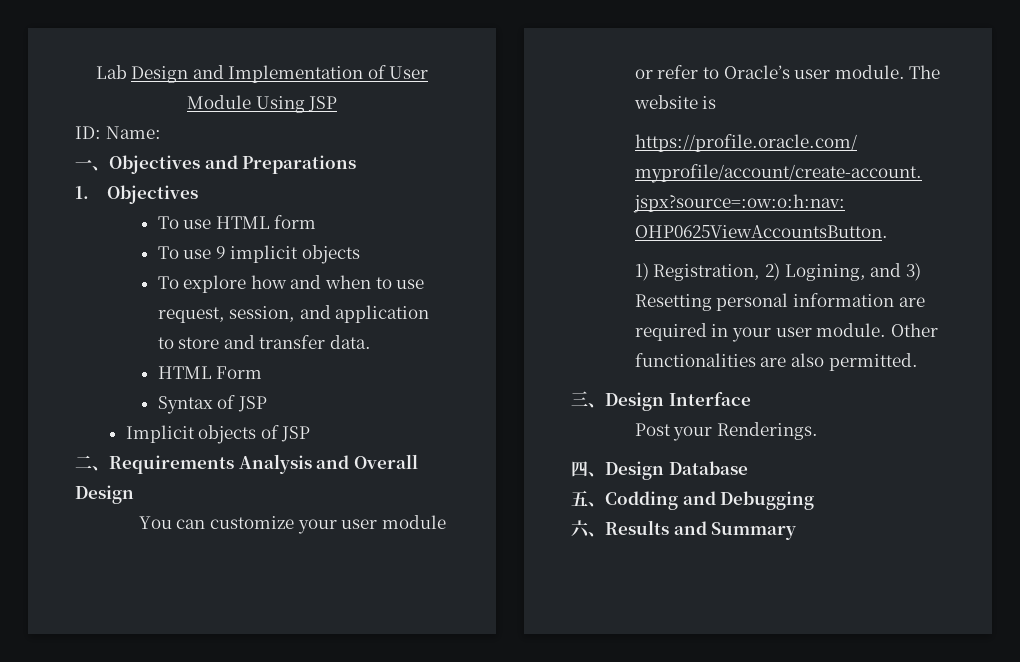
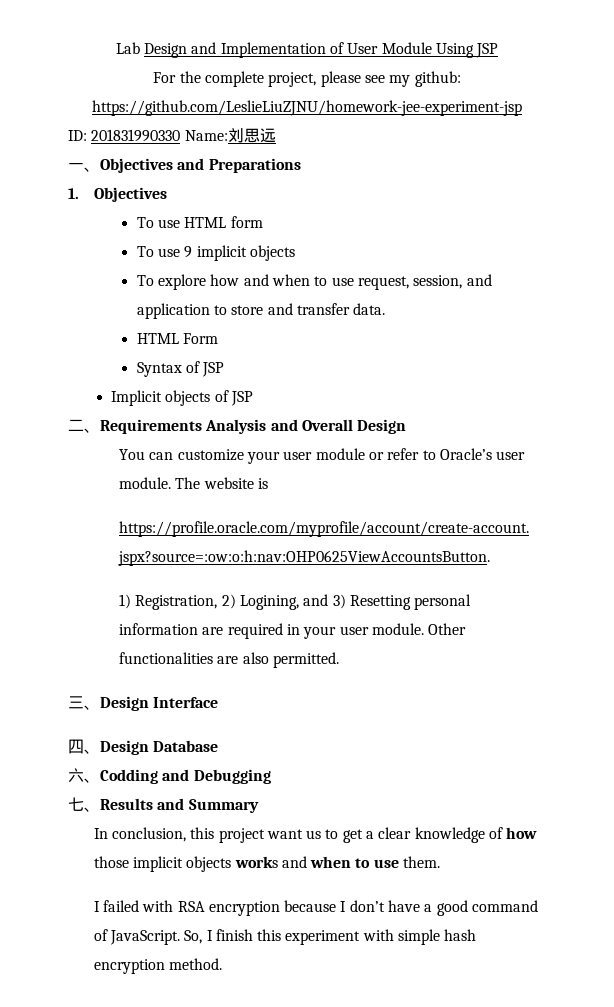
(338, 104) none -> [153,71,461,87] [92,100,522,116] // For the complete project, please see my github: https://github.com/LeslieLiuZJNU/homework-jee-experiment-jsp
(101, 132) none -> [91,129,181,142] 201831990330
(161, 132) none -> [227,128,276,143] 刘思远
[634,422,819,441] // Post your Renderings. -> (219, 702) none
[571,490,588,506] 五 -> [68,768,84,783] 六
[571,520,590,538] 六 -> [68,797,84,811] 七
(797, 531) none -> [93,827,538,843] [93,856,441,872] [93,900,539,916] [93,929,477,945] [93,958,222,974] // In conclusion, this project want us to get a clear knowledge of how those implicit objects works and when to use them. // I failed with RSA encryption because I don’t have a good command of JavaScript. So, I finish this experiment with simple hash encryption method.

